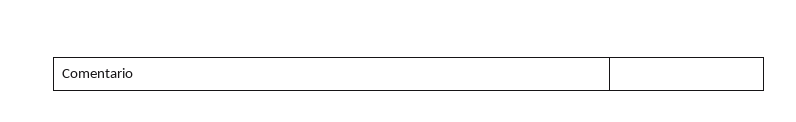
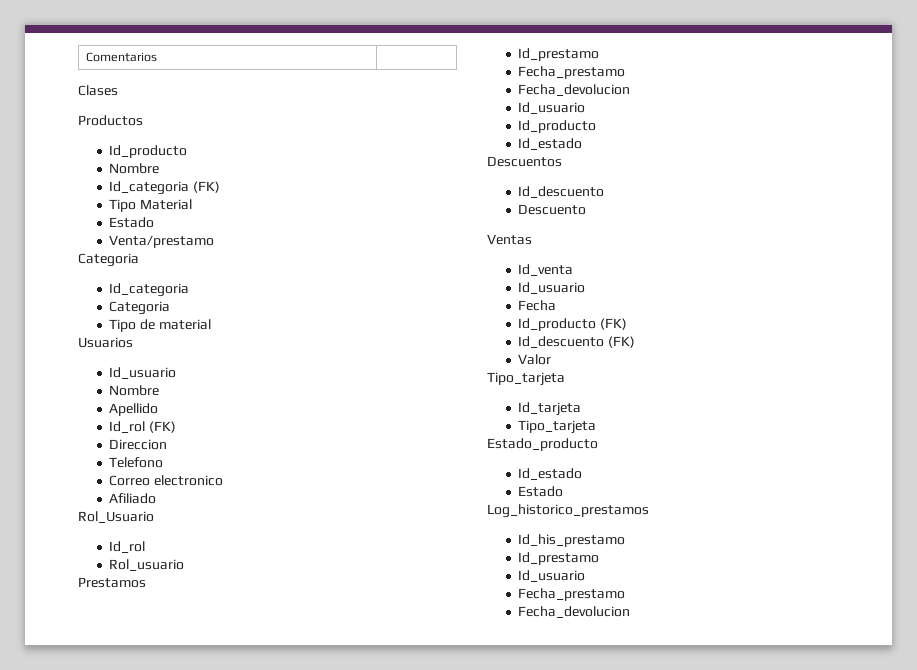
[61,68,133,78] Comentario | -> [86,52,158,62] [78,85,118,96] [78,115,143,126] [109,145,188,158] [109,163,160,174] [109,181,221,195] [109,199,193,212] [109,217,155,228] [109,235,215,248] [78,253,139,267] [109,283,190,297] [109,301,171,315] [109,319,212,332] [78,337,133,348] [109,367,177,379] [109,385,160,396] [109,403,159,416] [109,421,177,433] [109,439,168,450] [109,457,164,468] [109,475,224,486] [109,493,157,504] [78,511,154,523] [109,541,146,553] [109,559,185,571] [78,577,146,588] [518,48,600,61] [518,66,626,79] [518,84,631,96] [518,102,586,114] [518,120,597,133] [518,138,583,150] [487,156,562,167] [518,186,605,198] [518,204,587,215] [487,234,532,245] [518,264,574,276] [518,282,586,294] [518,300,557,311] [518,318,628,331] [518,336,636,348] [518,354,552,365] [487,372,565,386] [518,402,582,416] [518,420,597,434] [487,438,598,451] [518,468,583,480] [518,486,564,497] [487,504,649,518] [518,534,626,547] [518,552,600,565] [518,570,586,582] [518,588,626,601] [518,606,631,618] Comentarios | // Clases // Productos // Id_producto // Nombre // Id_categoria (FK) // Tipo Material // Estado // Venta/prestamo // Categoria // Id_categoria // Categoria // Tipo de material // Usuarios // Id_usuario // Nombre // Apellido // Id_rol (FK) // Direccion // Telefono // Correo electronico // Afiliado // Rol_Usuario // Id_rol // Rol_usuario // Prestamos // Id_prestamo // Fecha_prestamo // Fecha_devolucion // Id_usuario // Id_producto // Id_estado // Descuentos // Id_descuento // Descuento // Ventas // Id_venta // Id_usuario // Fecha // Id_producto (FK) // Id_descuento (FK) // Valor // Tipo_tarjeta // Id_tarjeta // Tipo_tarjeta // Estado_producto // Id_estado // Estado // Log_historico_prestamos // Id_his_prestamo // Id_prestamo // Id_usuario // Fecha_prestamo // Fecha_devolucion

